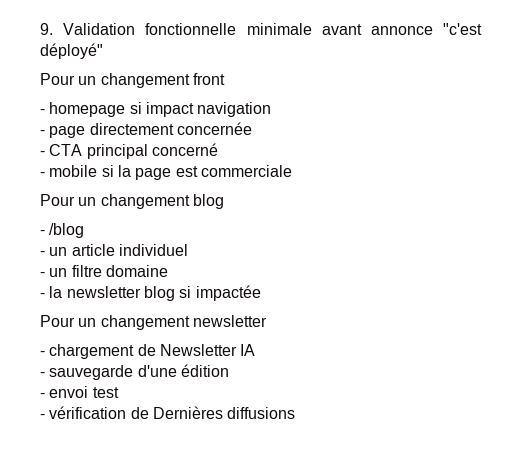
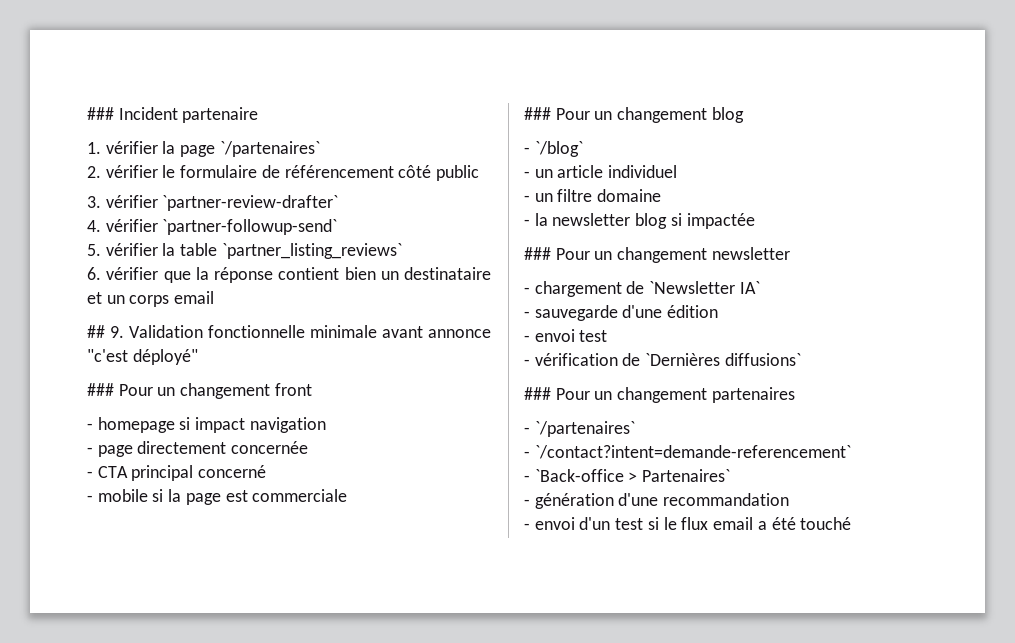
(40, 29) none -> [87,107,259,123] [87,141,320,157] [87,165,480,181] [87,195,339,211] [87,219,338,235] [87,243,402,259] [87,267,491,283] [87,291,215,307] [87,325,105,338] ### Incident partenaire // 1. vérifier la page `/partenaires` // 2. vérifier le formulaire de référencement côté public // 3. vérifier `partner-review-drafter` // 4. vérifier `partner-followup-send` // 5. vérifier la table `partner_listing_reviews` // 6. vérifier que la réponse contient bien un destinataire et un corps email // ##
(103, 51) none -> [87,383,114,396] ###
(292, 171) none -> [524,107,551,120] ###
[49,223,85,238] /blog -> [534,141,583,157] `/blog`
(261, 293) none -> [524,247,551,260] ###
[159,344,256,356] Newsletter IA -> [649,281,760,294] `Newsletter IA`
[152,406,296,419] Dernières diffusions -> [645,353,801,366] [524,387,795,403] [524,421,635,437] [524,445,851,459] [524,469,731,482] [524,493,790,509] [524,517,852,530] `Dernières diffusions` // ### Pour un changement partenaires // - `/partenaires` // - `/contact?intent=demande-referencement` // - `Back-office > Partenaires` // - génération d'une recommandation // - envoi d'un test si le flux email a été touché

